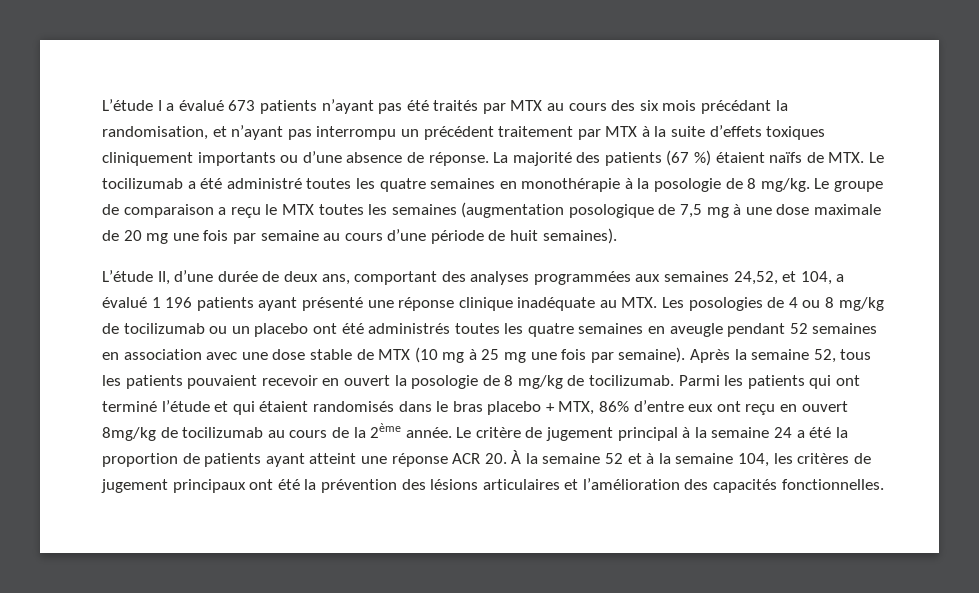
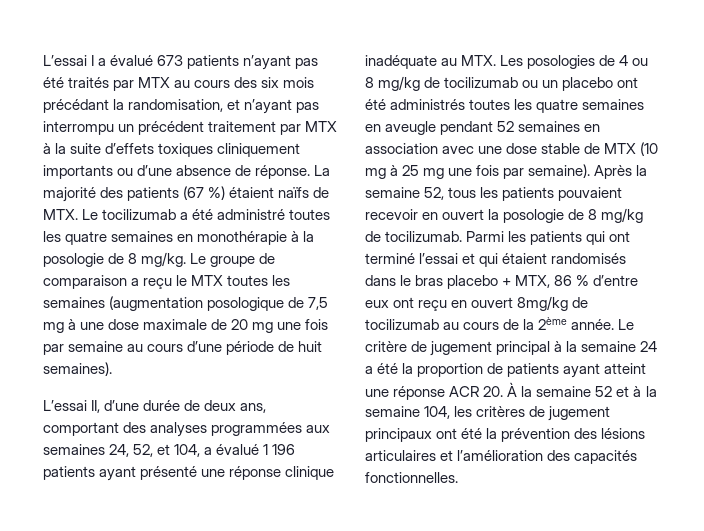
[102,99,153,111] L’étude -> [43,55,87,66] L’essai
[102,270,153,282] L’étude -> [43,400,87,411] L’essai
[733,271,778,285] 24,52, -> [109,444,154,457] 24, 52,
[161,400,210,412] l’étude -> [419,253,459,264] l’essai
[599,401,630,412] 86% -> [554,275,590,286] 86 %

